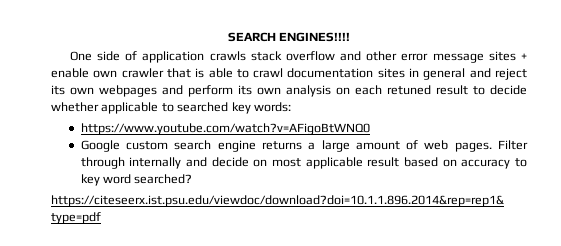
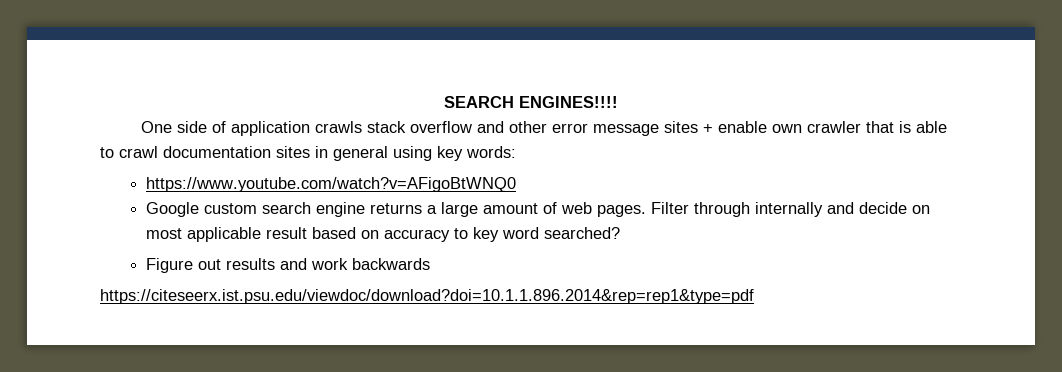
[469,68,528,80] [51,85,527,97] [51,102,229,114] and reject its own webpages and perform its own analysis on each retuned result to decide whether applicable to searched -> [393,146,432,161] using
(193, 179) none -> [146,258,431,273] // Figure out results and work backwards

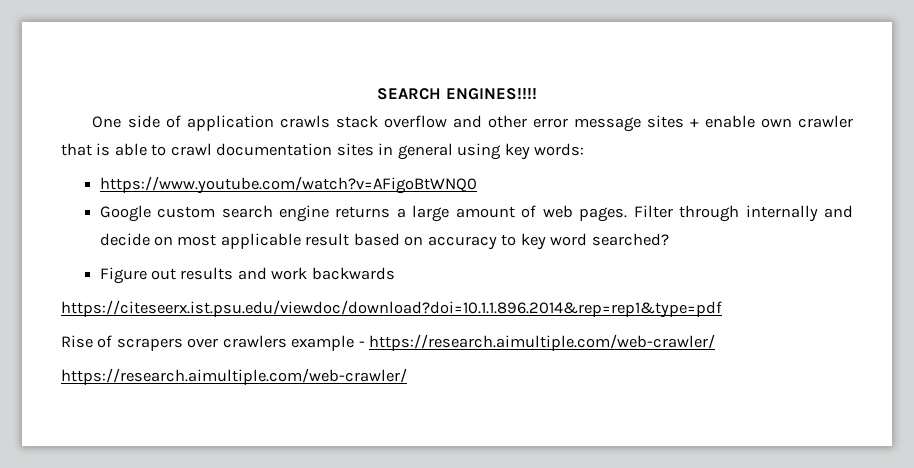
(754, 296) none -> [61,334,716,351] [61,368,407,385] // Rise of scrapers over crawlers example - https://research.aimultiple.com/web-crawler/ // https://research.aimultiple.com/web-crawler/

